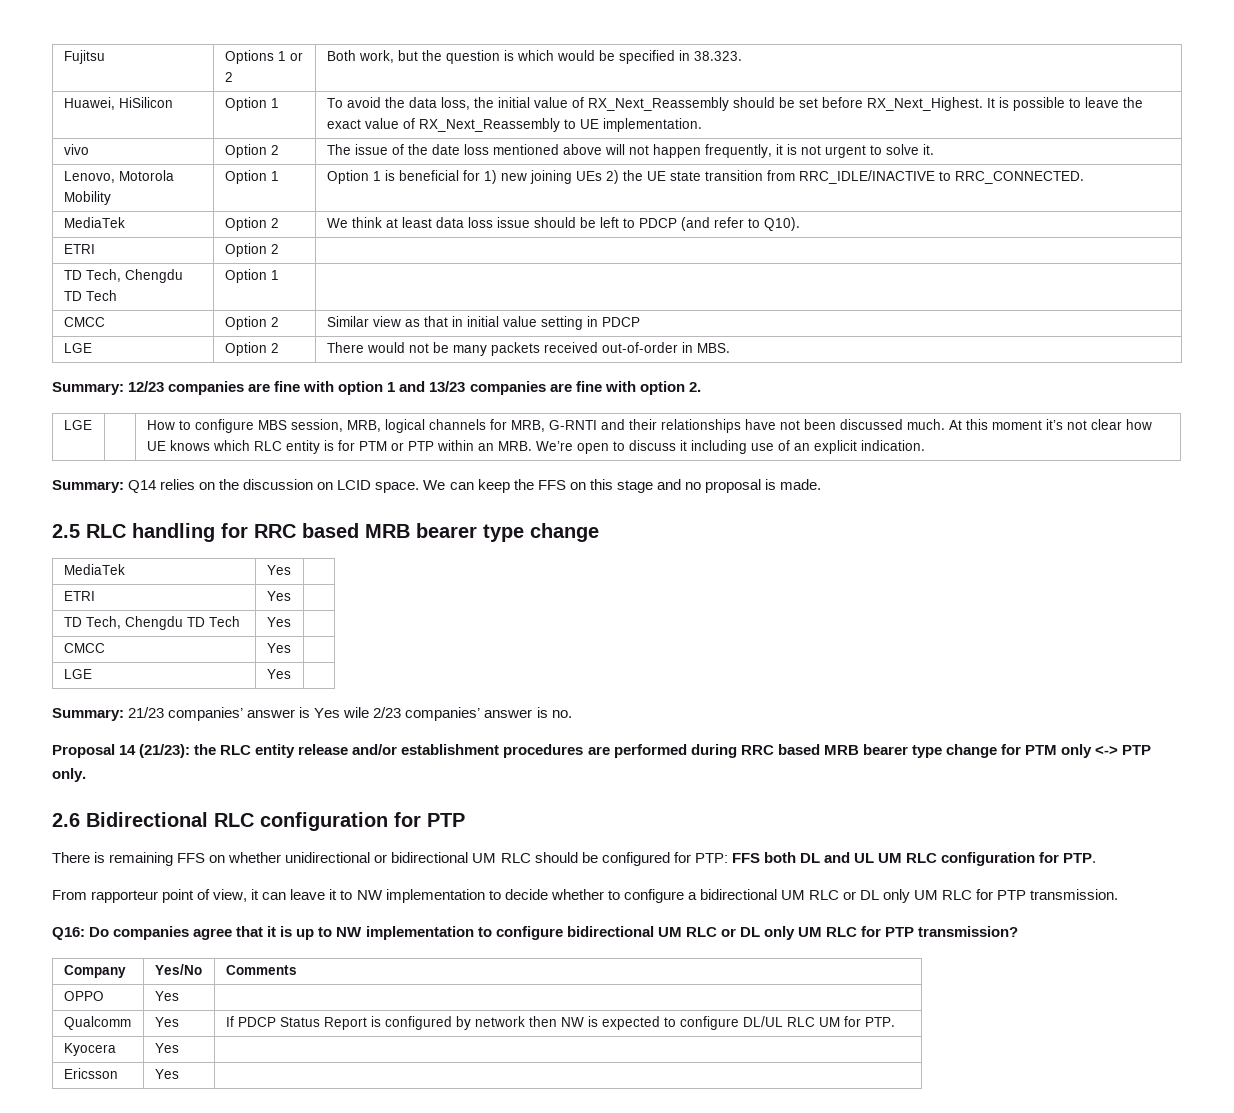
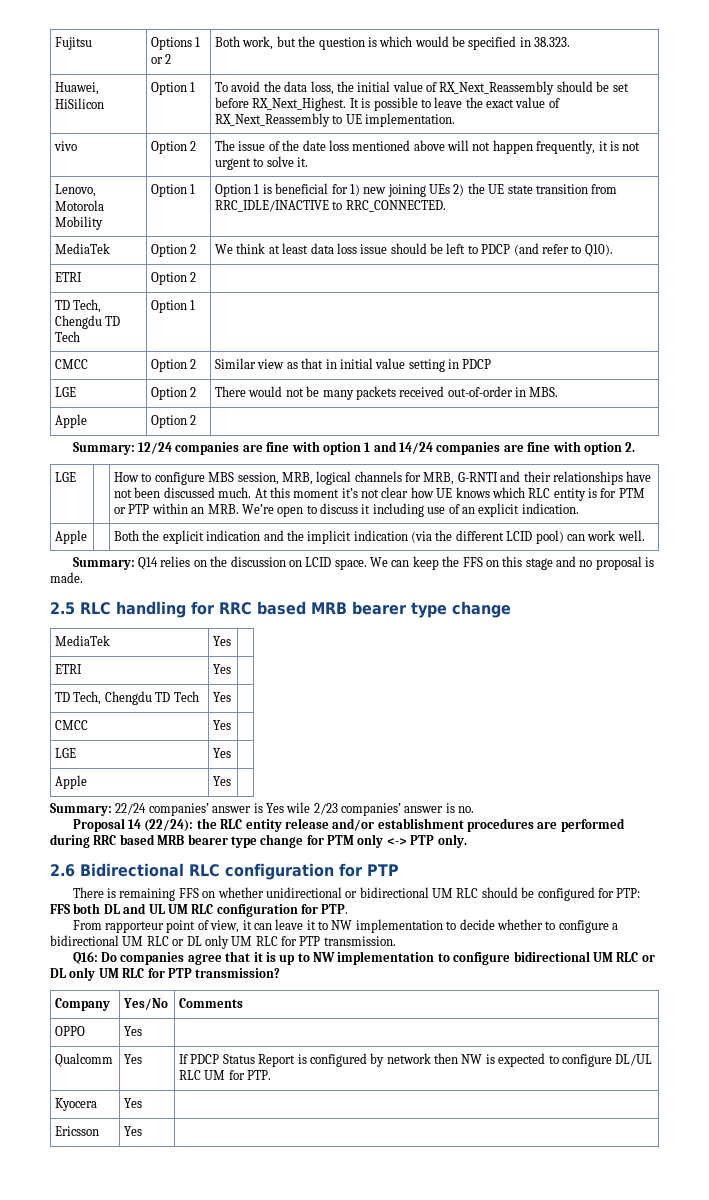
[52,381,165,395] // Summary: 12/23 -> [55,414,88,428] [151,415,197,428] [72,442,173,455] // Apple | Option 2 | // Summary: 12/24
[429,381,466,392] 13/23 -> [399,442,434,454] 14/24
(925, 445) none -> [55,530,88,544] [114,530,645,544] // Apple | | Both the explicit indication and the implicit indication (via the different LCID pool) can work well.
[52,707,165,721] // Summary: 21/23 -> [55,775,88,789] [213,776,232,786] [50,803,147,816] // Apple | Yes | // Summary: 22/24
[139,744,191,758] (21/23): -> [144,819,194,832] (22/24):

